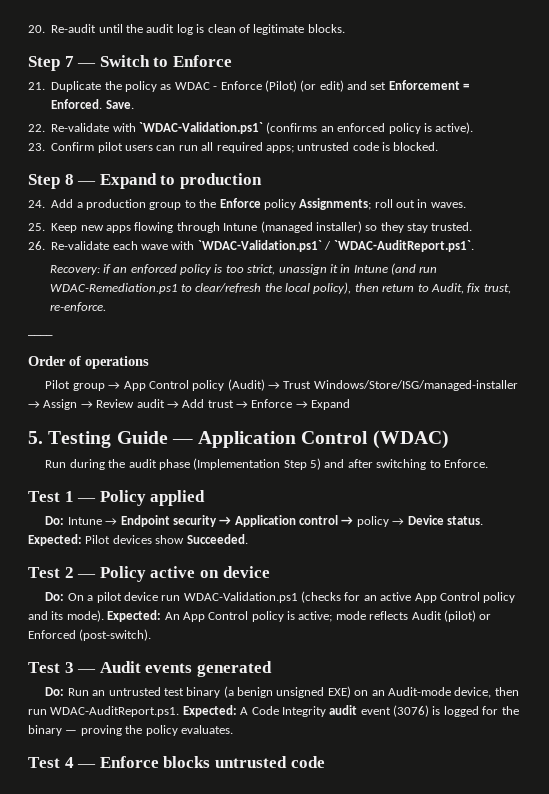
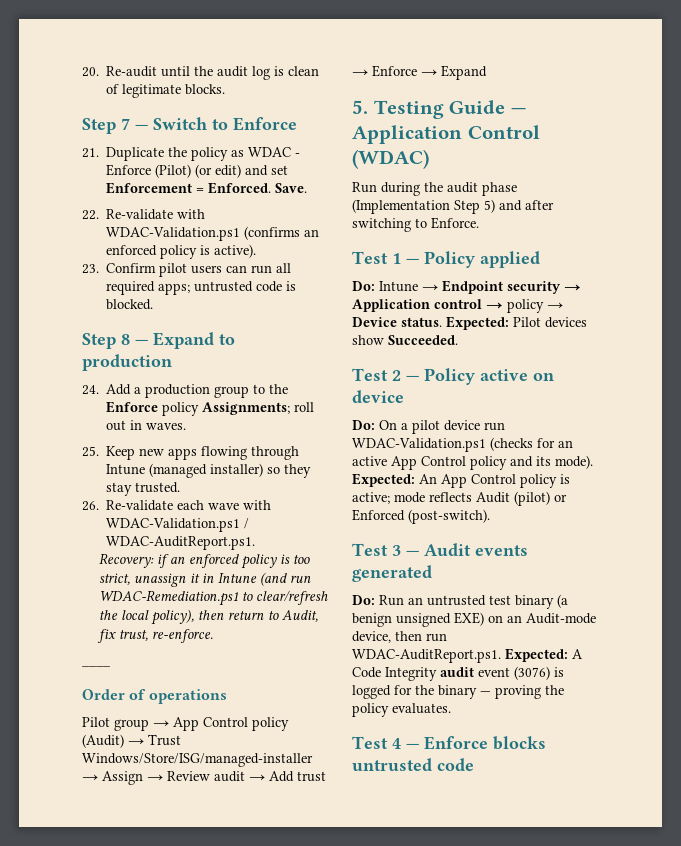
[139,122,263,134] `WDAC-Validation.ps1` -> [106,227,241,241] WDAC-Validation.ps1
[197,240,474,252] `WDAC-Validation.ps1` / `WDAC-AuditReport.ps1`. -> [106,518,250,532] [106,536,256,550] WDAC-Validation.ps1 / WDAC-AuditReport.ps1.

